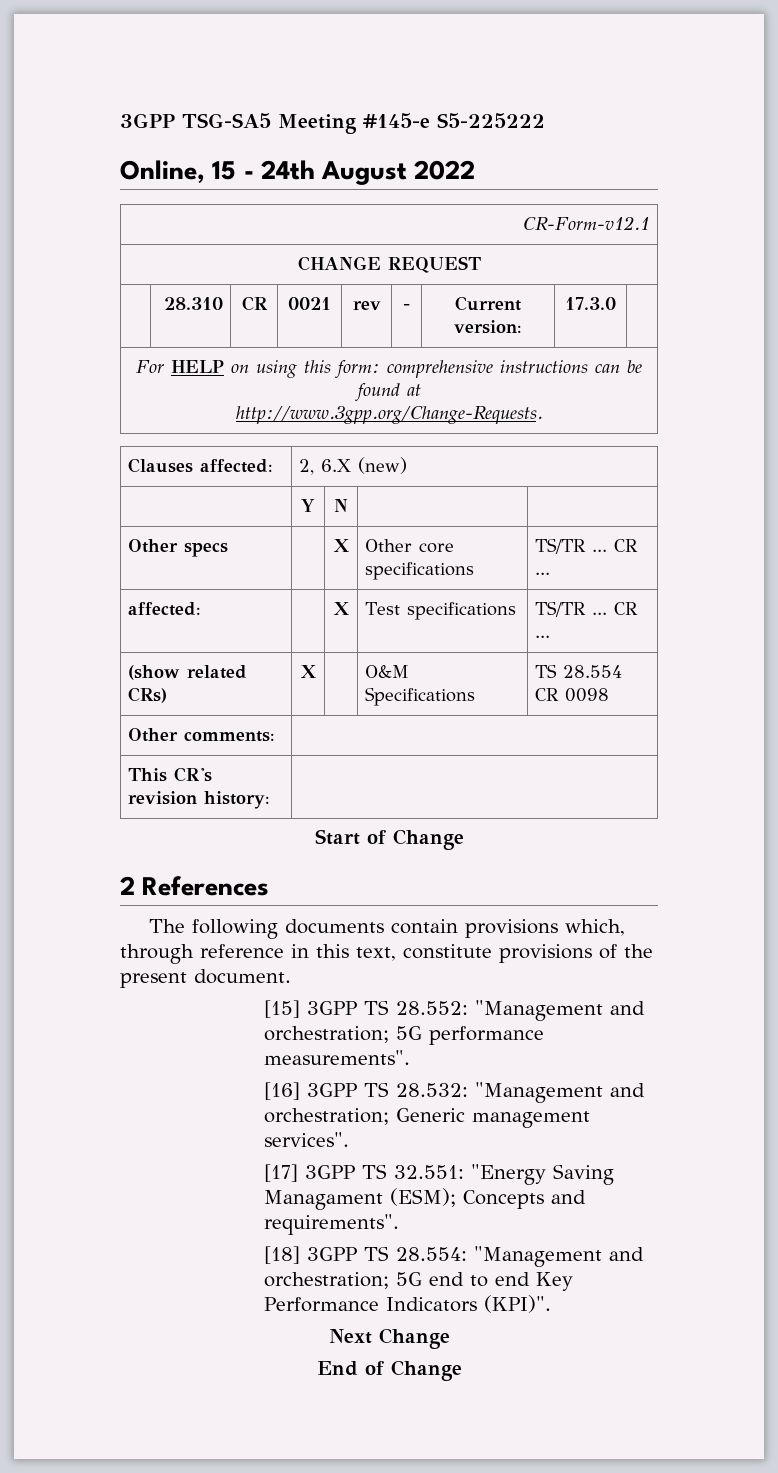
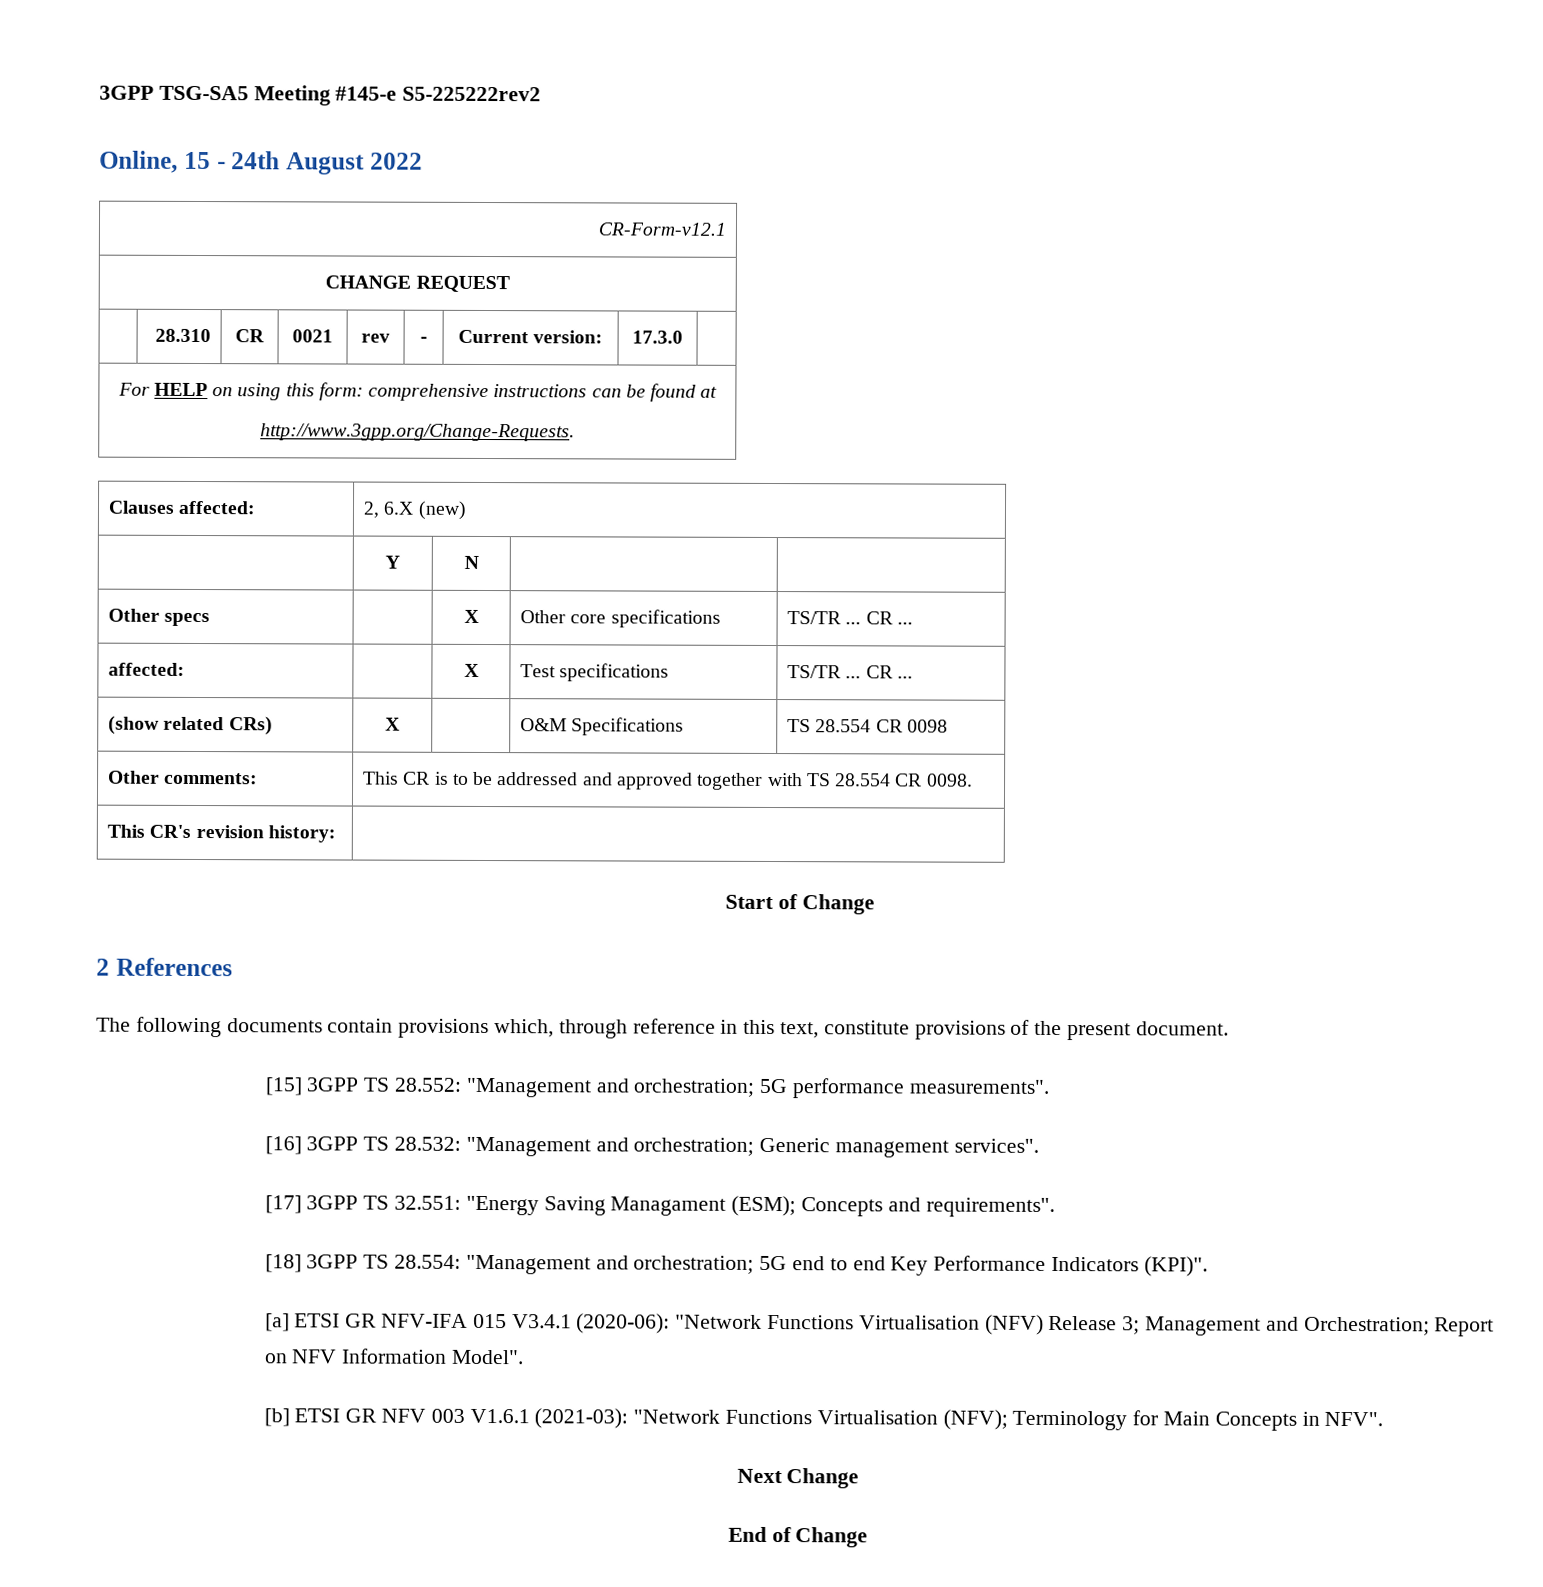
[437,113,545,128] S5-225222 -> [402,86,542,102] S5-225222rev2
(276, 736) none -> [363,771,973,790] This CR is to be addressed and approved together with TS 28.554 CR 0098.
(552, 1304) none -> [264,1313,1495,1337] [264,1348,524,1365] [263,1408,1384,1431] // [a] ETSI GR NFV-IFA 015 V3.4.1 (2020-06): "Network Functions Virtualisation (NFV) Release 3; Management and Orchestration; Report on NFV Information Model". // [b] ETSI GR NFV 003 V1.6.1 (2021-03): "Network Functions Virtualisation (NFV); Terminology for Main Concepts in NFV".

